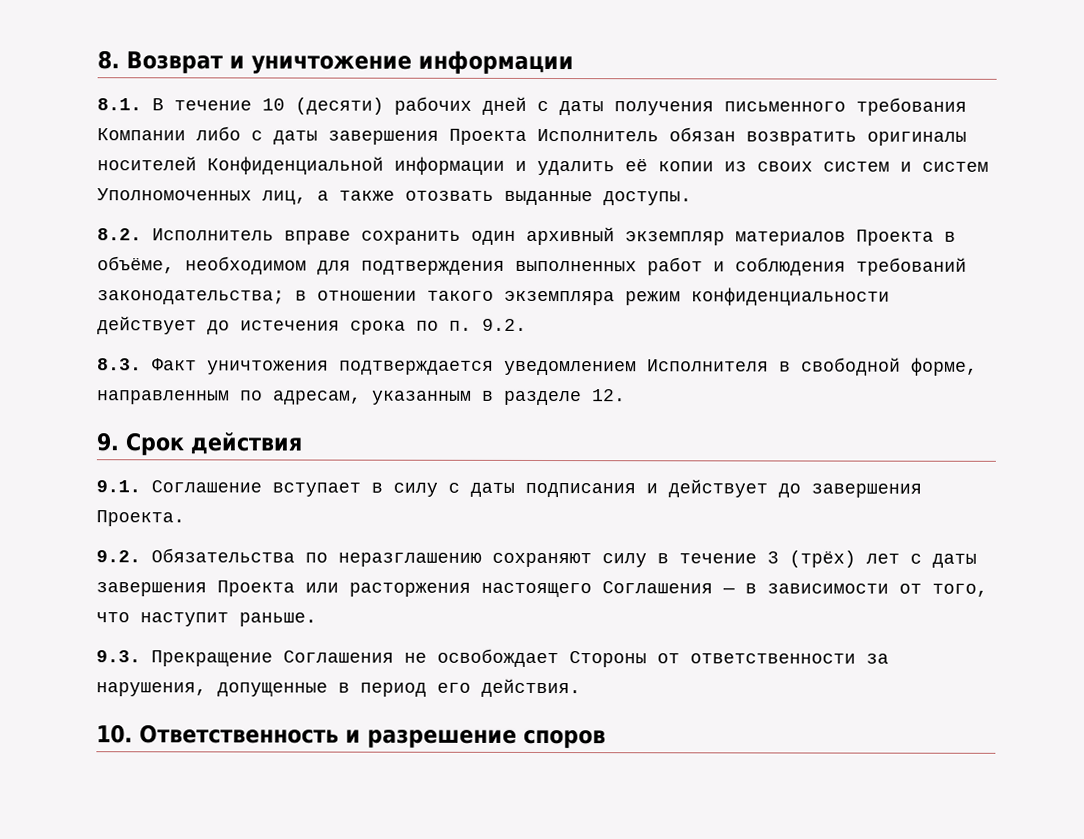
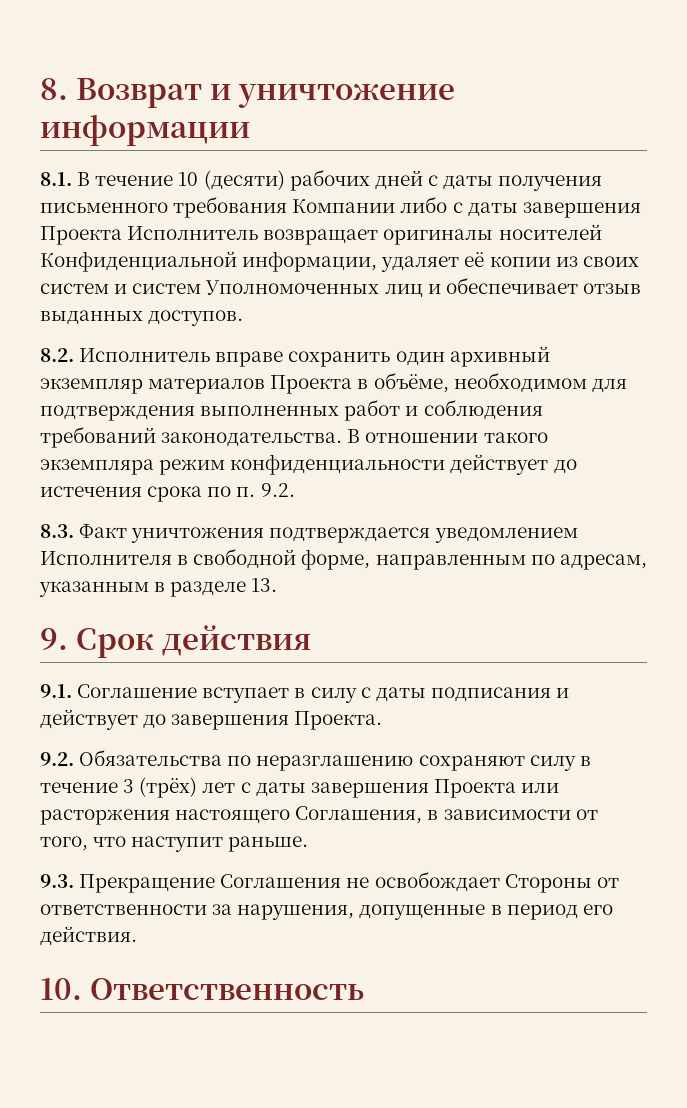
[669,127,857,146] обязан возвратить -> [263,229,379,245] возвращает
[394,156,615,176] информации и удалить -> [242,251,460,272] информации, удаляет
[262,190,692,206] лиц, а также отозвать выданные доступы. -> [384,277,641,298] [40,310,244,326] лиц и обеспечивает отзыв выданных доступов.
[97,290,307,305] законодательства; в -> [161,429,361,447] законодательства. В
[592,389,626,402] 12. -> [251,578,278,592] 13.
[602,581,735,594] Соглашения — -> [295,806,423,824] Соглашения,
[345,729,606,749] и разрешение споров -> (364, 989) none

